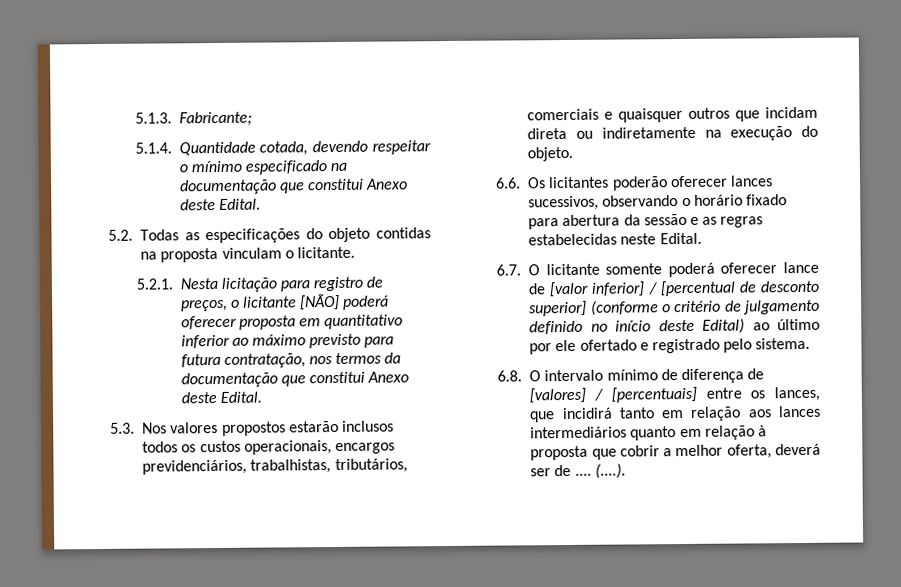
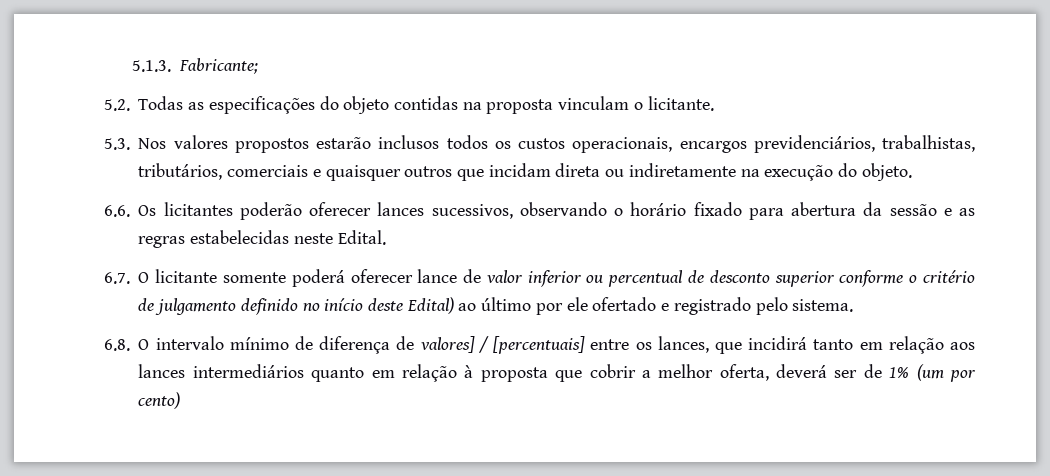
[134,140,431,156] [178,160,348,175] [179,178,409,195] [179,198,261,211] // 5.1.4. Quantidade cotada, devendo respeitar o mínimo especificado na documentação que constitui Anexo deste Edital. -> (259, 66) none
[135,276,384,292] [180,293,390,312] [180,314,404,330] [180,333,395,349] [180,352,402,368] [180,371,410,388] [180,391,262,404] // 5.2.1. Nesta licitação para registro de preços, o licitante [NÃO] poderá oferecer proposta em quantitativo inferior ao máximo previsto para futura contratação, nos termos da documentação que constitui Anexo deste Edital. -> (714, 103) none
[549,280,819,298] [529,300,659,317] [valor inferior] / [percentual de desconto superior] (conforme -> [486,270,904,287] valor inferior ou percentual de desconto superior conforme
[529,387,587,404] [valores] -> [420,336,475,353] valores]
[574,463,626,479] .... (....). -> [889,364,976,382] [138,392,181,409] 1% (um por cento)

